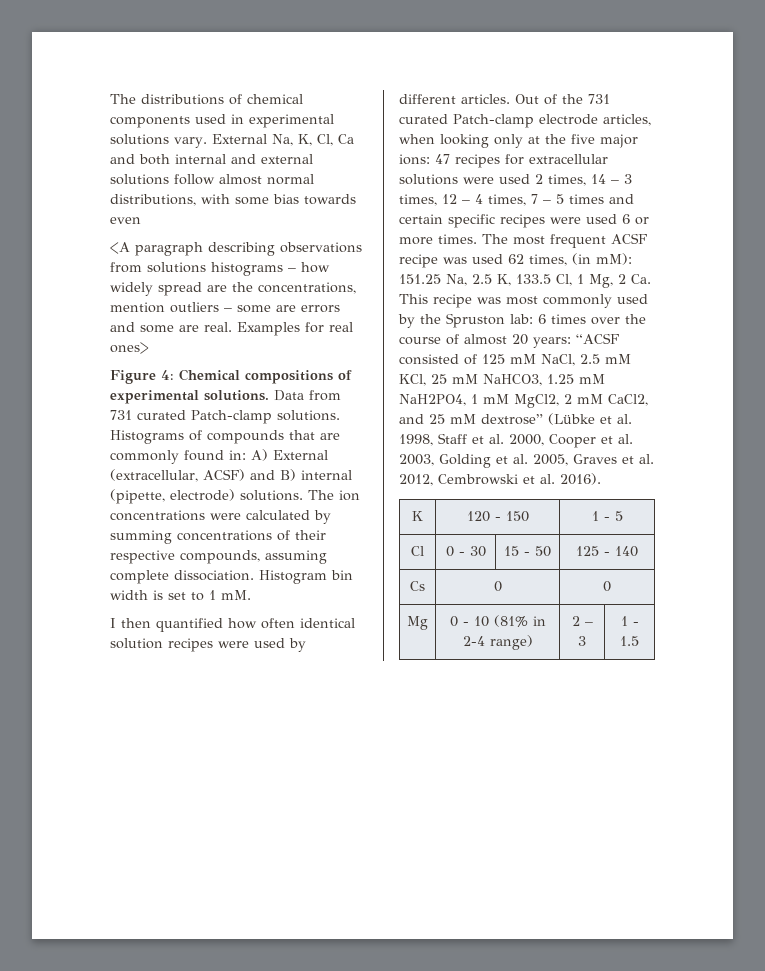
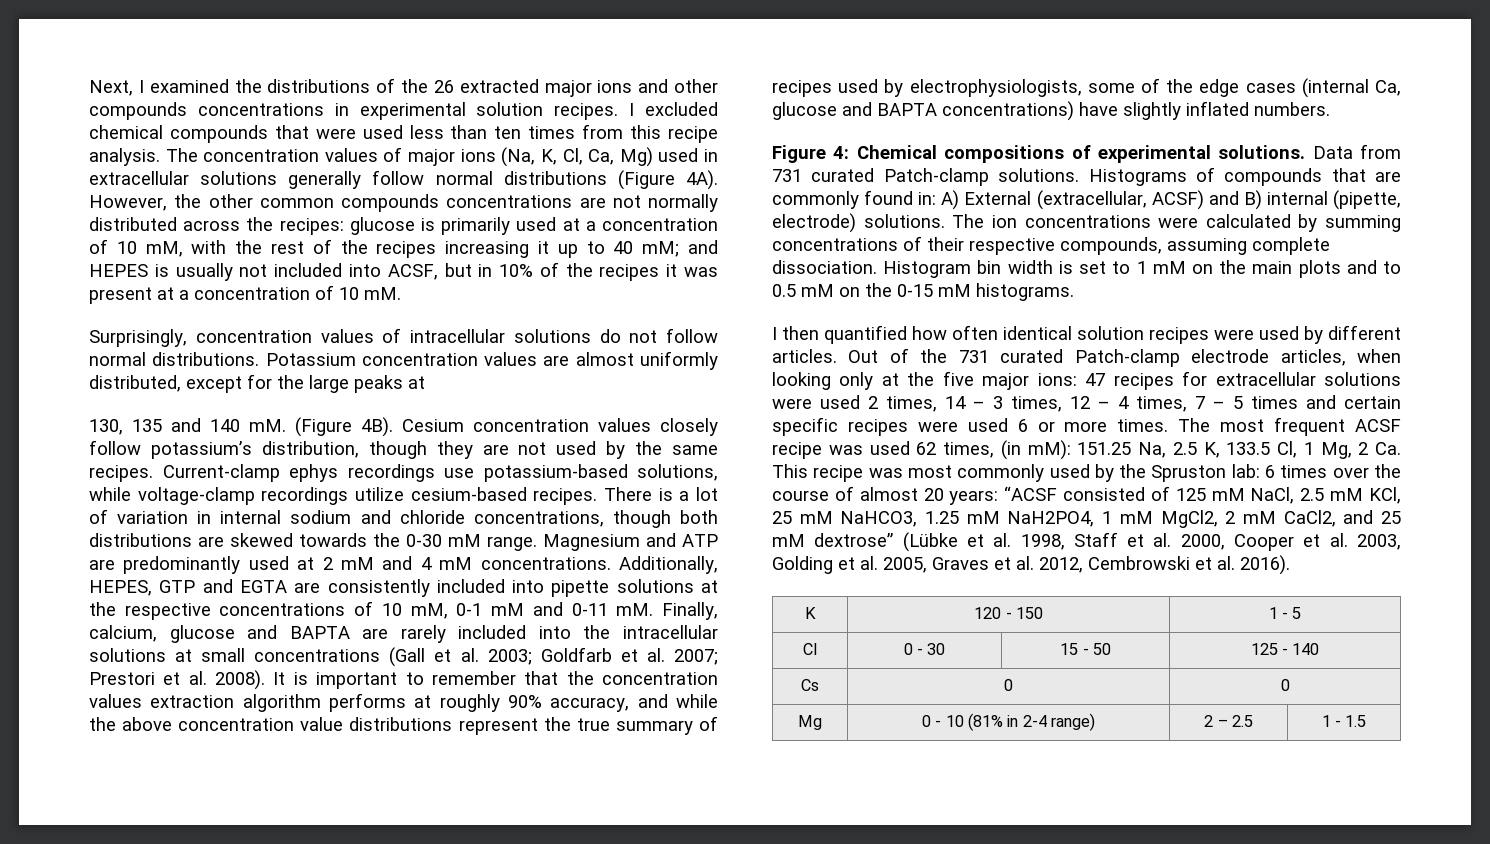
[110,94,303,105] [110,114,334,128] [110,134,354,148] [110,154,313,165] [110,174,314,185] [110,194,356,206] [110,217,141,224] [110,242,362,256] [110,262,330,276] [110,282,356,296] [110,302,340,313] [110,322,353,336] [110,342,149,354] The distributions of chemical components used in experimental solutions vary. External Na, K, Cl, Ca and both internal and external solutions follow almost normal distributions, with some bias towards even // <A paragraph describing observations from solutions histograms – how widely spread are the concentrations, mention outliers – some are errors and some are real. Examples for real ones> -> [89,78,718,97] [89,102,718,120] [89,124,719,143] [89,147,719,167] [89,170,718,190] [89,194,718,212] [89,217,718,235] [89,239,718,258] [89,262,718,281] [89,285,401,304] [89,328,718,347] [89,351,718,370] [89,374,425,393] [89,417,718,437] [89,440,718,459] [89,464,718,482] [89,487,718,505] [89,509,718,528] [89,533,718,551] [89,556,718,574] [89,579,718,597] [89,601,719,620] [89,625,718,643] [89,647,718,667] [89,670,718,690] [89,693,718,712] [89,716,718,735] [772,78,1401,98] [772,101,1330,121] Next, I examined the distributions of the 26 extracted major ions and other compounds concentrations in experimental solution recipes. I excluded chemical compounds that were used less than ten times from this recipe analysis. The concentration values of major ions (Na, K, Cl, Ca, Mg) used in extracellular solutions generally follow normal distributions (Figure 4A). However, the other common compounds concentrations are not normally distributed across the recipes: glucose is primarily used at a concentration of 10 mM, with the rest of the recipes increasing it up to 40 mM; and HEPES is usually not included into ACSF, but in 10% of the recipes it was present at a concentration of 10 mM. // Surprisingly, concentration values of intracellular solutions do not follow normal distributions. Potassium concentration values are almost uniformly distributed, except for the large peaks at // 130, 135 and 140 mM. (Figure 4B). Cesium concentration values closely follow potassium’s distribution, though they are not used by the same recipes. Current-clamp ephys recordings use potassium-based solutions, while voltage-clamp recordings utilize cesium-based recipes. There is a lot of variation in internal sodium and chloride concentrations, though both distributions are skewed towards the 0-30 mM range. Magnesium and ATP are predominantly used at 2 mM and 4 mM concentrations. Additionally, HEPES, GTP and EGTA are consistently included into pipette solutions at the respective concentrations of 10 mM, 0-1 mM and 0-11 mM. Finally, calcium, glucose and BAPTA are rarely included into the intracellular solutions at small concentrations (Gall et al. 2003; Goldfarb et al. 2007; Prestori et al. 2008). It is important to remember that the concentration values extraction algorithm performs at roughly 90% accuracy, and while the above concentration value distributions represent the true summary of recipes used by electrophysiologists, some of the edge cases (internal Ca, glucose and BAPTA concentrations) have slightly inflated numbers.
[221,590,251,600] mM. -> [1152,260,1401,278] [772,283,1074,301] mM on the main plots and to 0.5 mM on the 0-15 mM histograms.
[578,636,586,646] 3 -> [1231,715,1253,727] 2.5

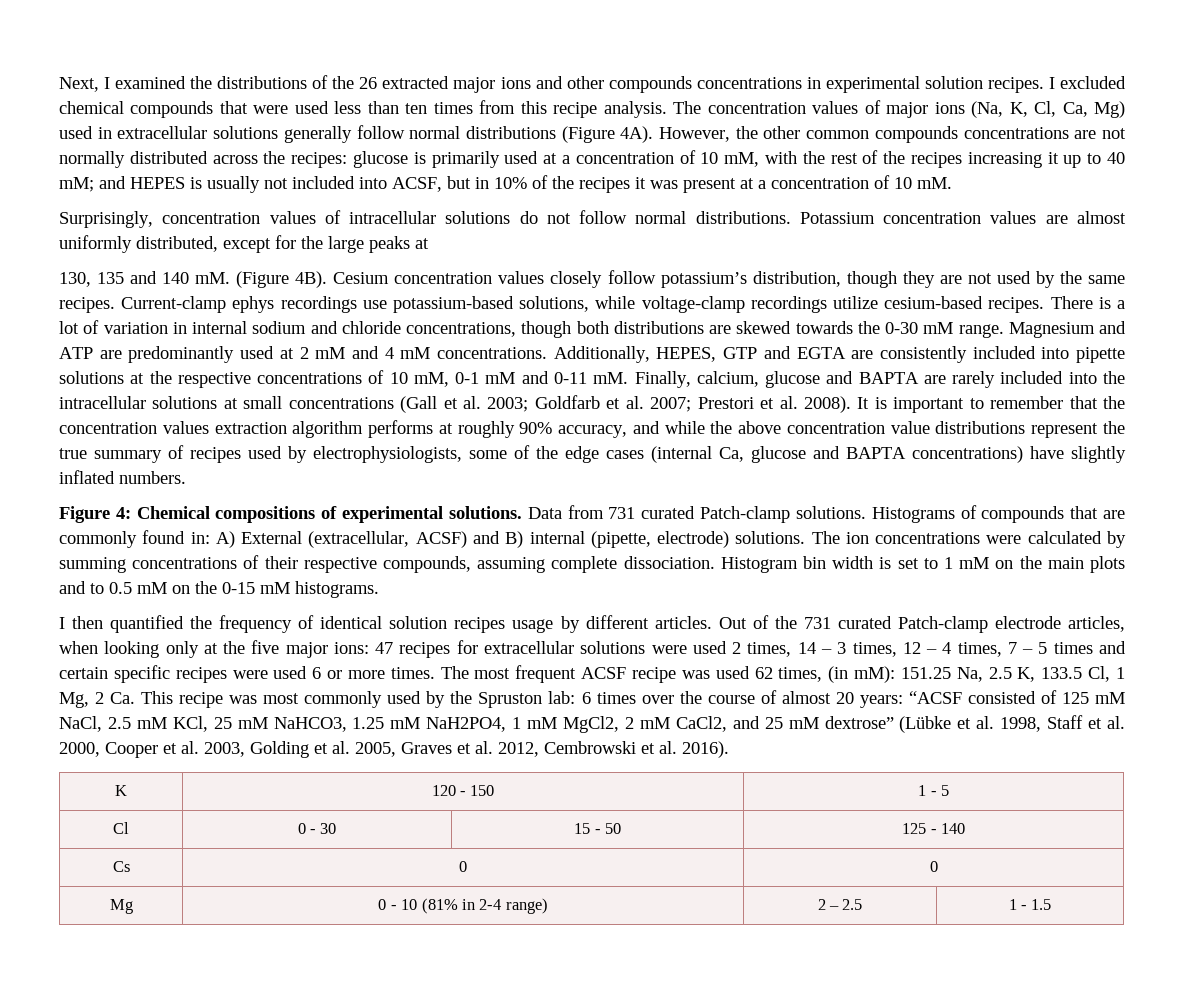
[912,325,998,340] how often -> [190,615,315,633] the frequency of
[1214,326,1299,340] were used -> [512,619,554,633] usage

